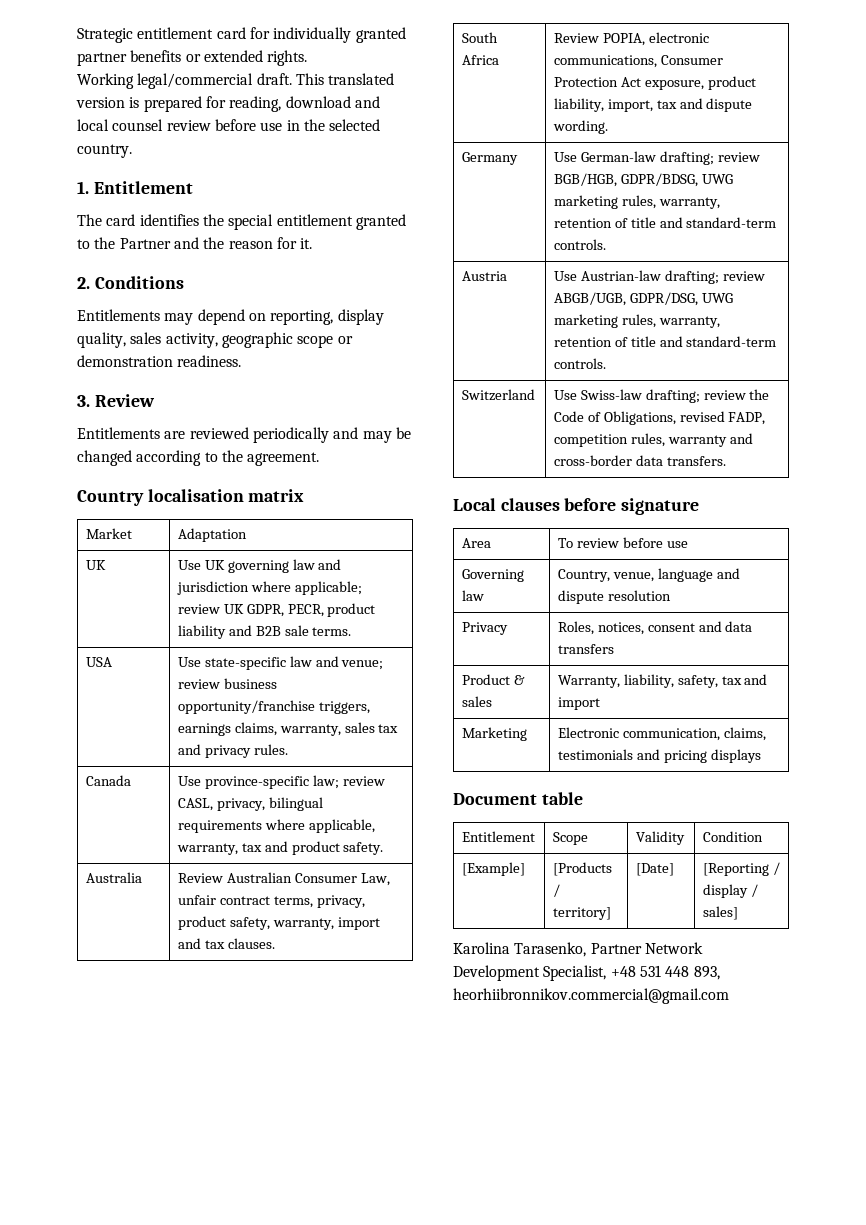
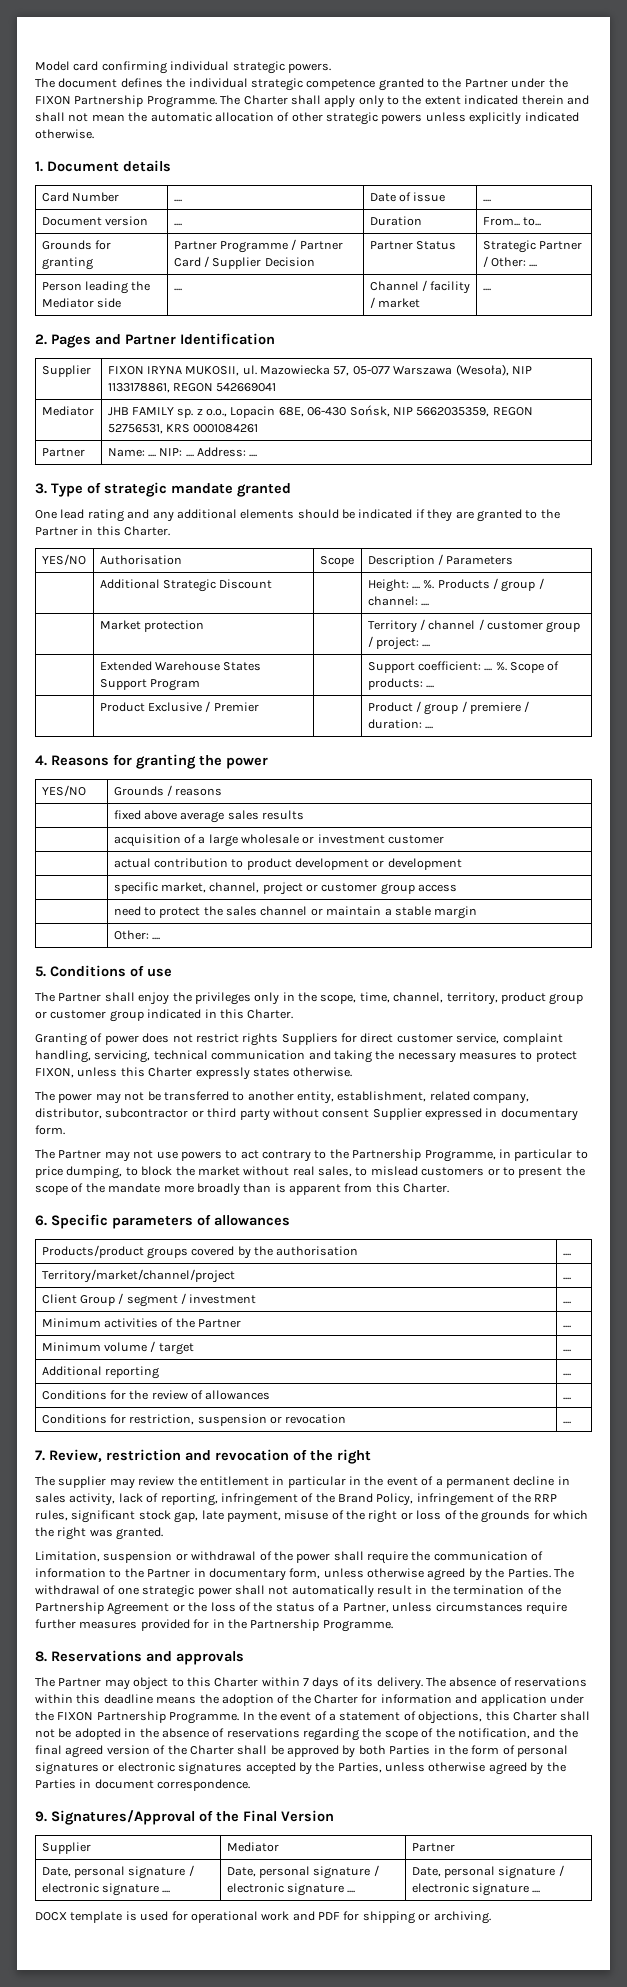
[77,27,406,43] [77,50,308,66] [77,73,395,89] [76,96,380,112] [77,119,381,131] [77,144,132,158] [77,181,193,194] [77,214,406,230] [77,237,313,249] [77,276,184,289] [77,309,384,325] [77,332,353,348] [77,355,242,367] [77,394,155,407] [77,427,411,443] [77,450,320,466] [77,489,305,506] [85,528,132,539] [177,528,247,542] [85,560,106,570] [177,559,342,573] [176,581,362,595] [177,603,376,617] [177,625,352,639] [85,657,112,667] [177,656,384,670] [177,678,277,689] [177,700,370,714] [177,722,399,736] [177,744,288,758] [85,775,131,786] [177,775,385,789] [177,797,323,811] [177,819,375,833] [176,841,384,855] [85,872,142,883] [177,872,390,886] [177,895,365,908] [177,916,380,930] [177,938,275,949] [461,32,498,43] [461,55,499,65] [553,32,709,46] [553,55,723,68] [553,76,756,90] [553,98,753,112] [552,120,608,134] [461,152,518,165] [553,151,760,165] [553,173,733,187] [553,195,720,209] [553,217,777,228] [553,239,606,250] [461,271,507,281] [553,270,765,284] [553,292,733,306] [553,314,720,328] [553,336,777,347] [553,358,606,369] [461,389,535,401] [553,389,770,403] [553,411,766,425] [553,433,753,447] [553,455,726,466] [453,498,700,515] [461,538,491,548] [557,537,688,548] [461,569,524,582] [461,590,484,601] [557,568,740,582] [557,590,671,604] [461,622,508,635] [557,621,753,635] [557,644,614,654] [461,674,525,685] [461,696,492,707] [557,674,768,688] [557,697,600,710] [461,727,527,741] [557,727,766,741] [557,749,761,763] [453,792,583,805] [461,831,535,842] [552,832,588,845] [635,831,685,845] [702,831,763,842] [461,862,525,876] [552,862,612,876] [552,884,560,897] [552,907,611,920] [635,863,674,876] [702,862,780,876] [702,884,758,898] [702,906,738,920] [453,942,703,957] [453,965,720,981] [453,988,729,1004] Strategic entitlement card for individually granted partner benefits or extended rights. // Working legal/commercial draft. This translated version is prepared for reading, download and local counsel review before use in the selected country. // 1. Entitlement // The card identifies the special entitlement granted to the Partner and the reason for it. // 2. Conditions // Entitlements may depend on reporting, display quality, sales activity, geographic scope or demonstration readiness. // 3. Review // Entitlements are reviewed periodically and may be changed according to the agreement. // Country localisation matrix // Market | Adaptation // UK | Use UK governing law and jurisdiction where applicable; review UK GDPR, PECR, product liability and B2B sale terms. // USA | Use state-specific law and venue; review business opportunity/franchise triggers, earnings claims, warranty, sales tax and privacy rules. // Canada | Use province-specific law; review CASL, privacy, bilingual requirements where applicable, warranty, tax and product safety. // Australia | Review Australian Consumer Law, unfair contract terms, privacy, product safety, warranty, import and tax clauses. // South Africa | Review POPIA, electronic communications, Consumer Protection Act exposure, product liability, import, tax and dispute wording. // Germany | Use German-law drafting; review BGB/HGB, GDPR/BDSG, UWG marketing rules, warranty, retention of title and standard-term controls. // Austria | Use Austrian-law drafting; review ABGB/UGB, GDPR/DSG, UWG marketing rules, warranty, retention of title and standard-term controls. // Switzerland | Use Swiss-law drafting; review the Code of Obligations, revised FADP, competition rules, warranty and cross-border data transfers. // Local clauses before signature // Area | To review before use // Governing law | Country, venue, language and dispute resolution // Privacy | Roles, notices, consent and data transfers // Product & sales | Warranty, liability, safety, tax and import // Marketing | Electronic communication, claims, testimonials and pricing displays // Document table // Entitlement | Scope | Validity | Condition // [Example] | [Products / territory] | [Date] | [Reporting / display / sales] // Karolina Tarasenko, Partner Network Development Specialist, +48 531 448 893, heorhiibronnikov.commercial@gmail.com -> [35,61,331,74] [35,78,568,91] [35,95,589,108] [35,112,579,125] [35,129,94,139] [35,160,171,172] [41,192,119,202] [173,199,182,202] [369,192,446,202] [482,199,491,202] [41,216,148,226] [173,223,182,226] [369,216,422,226] [482,217,541,226] [41,240,111,250] [41,257,93,270] [173,239,343,253] [173,256,315,269] [369,241,456,250] [482,240,582,253] [482,256,538,267] [41,281,151,294] [41,298,121,308] [173,288,182,291] [369,280,471,294] [369,297,420,308] [482,288,491,291] [35,333,275,348] [41,365,91,377] [107,364,532,376] [107,383,277,393] [41,406,94,416] [107,405,533,418] [107,424,259,434] [41,448,85,457] [107,447,258,457] [35,482,291,497] [35,509,560,522] [35,526,171,536] [41,554,86,565] [99,555,182,565] [319,556,354,567] [367,554,514,567] [99,579,273,592] [367,578,544,592] [367,596,429,606] [99,620,204,632] [367,619,581,633] [367,636,431,650] [99,661,262,671] [99,679,200,691] [367,661,560,673] [367,678,434,690] [99,701,259,712] [367,701,530,715] [367,719,433,729] [35,754,268,769] [41,785,86,796] [113,785,223,796] [113,810,305,823] [113,834,445,847] [113,858,462,870] [113,882,458,895] [113,906,478,919] [113,930,160,940] [35,965,172,977] [35,992,584,1005] [35,1009,294,1022] [35,1033,563,1046] [35,1050,577,1063] [35,1067,353,1080] [35,1091,530,1104] [35,1108,578,1121] [35,1125,65,1135] [35,1149,588,1162] [35,1166,585,1179] [35,1183,450,1196] [35,1214,290,1229] [41,1245,359,1259] [562,1253,571,1256] [41,1269,235,1283] [562,1277,571,1280] [41,1293,257,1307] [562,1301,571,1304] [41,1318,242,1328] [562,1325,571,1328] [41,1341,194,1355] [562,1349,571,1352] [41,1366,159,1379] [562,1373,571,1376] [41,1390,271,1400] [562,1397,571,1400] [41,1414,347,1426] [562,1421,571,1424] [35,1449,371,1464] [35,1476,570,1489] [35,1493,557,1506] [35,1510,588,1523] [35,1527,164,1540] [35,1551,544,1564] [35,1568,574,1581] [35,1585,561,1598] [35,1602,567,1615] [35,1619,393,1632] [35,1650,244,1665] [35,1677,587,1690] [35,1694,584,1706] [35,1711,591,1724] [35,1728,578,1741] [35,1745,568,1758] [35,1762,566,1775] [35,1779,251,1791] [35,1810,334,1825] [41,1842,91,1854] [226,1842,279,1852] [411,1843,455,1852] [41,1865,194,1879] [41,1883,171,1896] [226,1865,379,1879] [226,1883,356,1896] [411,1865,564,1879] [411,1883,541,1896] [35,1911,491,1924] Model card confirming individual strategic powers. // The document defines the individual strategic competence granted to the Partner under the FIXON Partnership Programme. The Charter shall apply only to the extent indicated therein and shall not mean the automatic allocation of other strategic powers unless explicitly indicated otherwise. // 1. Document details // Card Number | .... | Date of issue | .... // Document version | .... | Duration | From... to... // Grounds for granting | Partner Programme / Partner Card / Supplier Decision | Partner Status | Strategic Partner / Other: .... // Person leading the Mediator side | .... | Channel / facility / market | .... // 2. Pages and Partner Identification // Supplier | FIXON IRYNA MUKOSII, ul. Mazowiecka 57, 05-077 Warszawa (Wesoła), NIP 1133178861, REGON 542669041 // Mediator | JHB FAMILY sp. z o.o., Lopacin 68E, 06-430 Sońsk, NIP 5662035359, REGON 52756531, KRS 0001084261 // Partner | Name: .... NIP: .... Address: .... // 3. Type of strategic mandate granted // One lead rating and any additional elements should be indicated if they are granted to the Partner in this Charter. // YES/NO | Authorisation | Scope | Description / Parameters // | Additional Strategic Discount | | Height: .... %. Products / group / channel: .... // | Market protection | | Territory / channel / customer group / project: .... // | Extended Warehouse States Support Program | | Support coefficient: .... %. Scope of products: .... // | Product Exclusive / Premier | | Product / group / premiere / duration: .... // 4. Reasons for granting the power // YES/NO | Grounds / reasons // | fixed above average sales results // | acquisition of a large wholesale or investment customer // | actual contribution to product development or development // | specific market, channel, project or customer group access // | need to protect the sales channel or maintain a stable margin // | Other: .... // 5. Conditions of use // The Partner shall enjoy the privileges only in the scope, time, channel, territory, product group or customer group indicated in this Charter. // Granting of power does not restrict rights Suppliers for direct customer service, complaint handling, servicing, technical communication and taking the necessary measures to protect FIXON, unless this Charter expressly states otherwise. // The power may not be transferred to another entity, establishment, related company, distributor, subcontractor or third party without consent Supplier expressed in documentary form. // The Partner may not use powers to act contrary to the Partnership Programme, in particular to price dumping, to block the market without real sales, to mislead customers or to present the scope of the mandate more broadly than is apparent from this Charter. // 6. Specific parameters of allowances // Products/product groups covered by the authorisation | .... // Territory/market/channel/project | .... // Client Group / segment / investment | .... // Minimum activities of the Partner | .... // Minimum volume / target | .... // Additional reporting | .... // Conditions for the review of allowances | .... // Conditions for restriction, suspension or revocation | .... // 7. Review, restriction and revocation of the right // The supplier may review the entitlement in particular in the event of a permanent decline in sales activity, lack of reporting, infringement of the Brand Policy, infringement of the RRP rules, significant stock gap, late payment, misuse of the right or loss of the grounds for which the right was granted. // Limitation, suspension or withdrawal of the power shall require the communication of information to the Partner in documentary form, unless otherwise agreed by the Parties. The withdrawal of one strategic power shall not automatically result in the termination of the Partnership Agreement or the loss of the status of a Partner, unless circumstances require further measures provided for in the Partnership Programme. // 8. Reservations and approvals // The Partner may object to this Charter within 7 days of its delivery. The absence of reservations within this deadline means the adoption of the Charter for information and application under the FIXON Partnership Programme. In the event of a statement of objections, this Charter shall not be adopted in the absence of reservations regarding the scope of the notification, and the final agreed version of the Charter shall be approved by both Parties in the form of personal signatures or electronic signatures accepted by the Parties, unless otherwise agreed by the Parties in document correspondence. // 9. Signatures/Approval of the Final Version // Supplier | Mediator | Partner // Date, personal signature / electronic signature .... | Date, personal signature / electronic signature .... | Date, personal signature / electronic signature .... // DOCX template is used for operational work and PDF for shipping or archiving.

